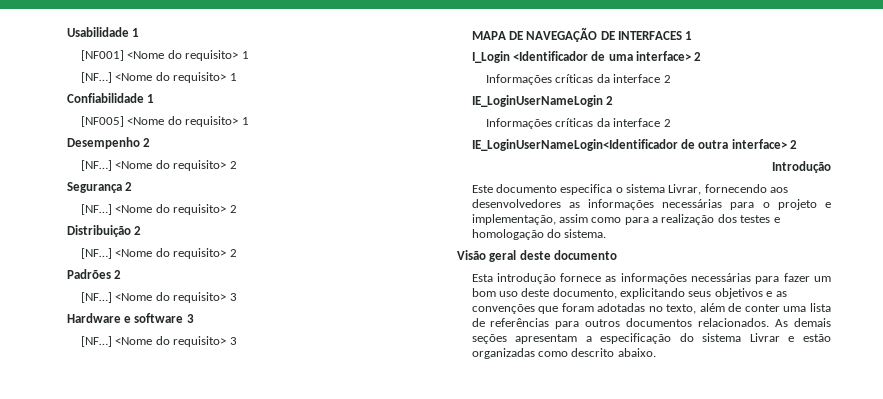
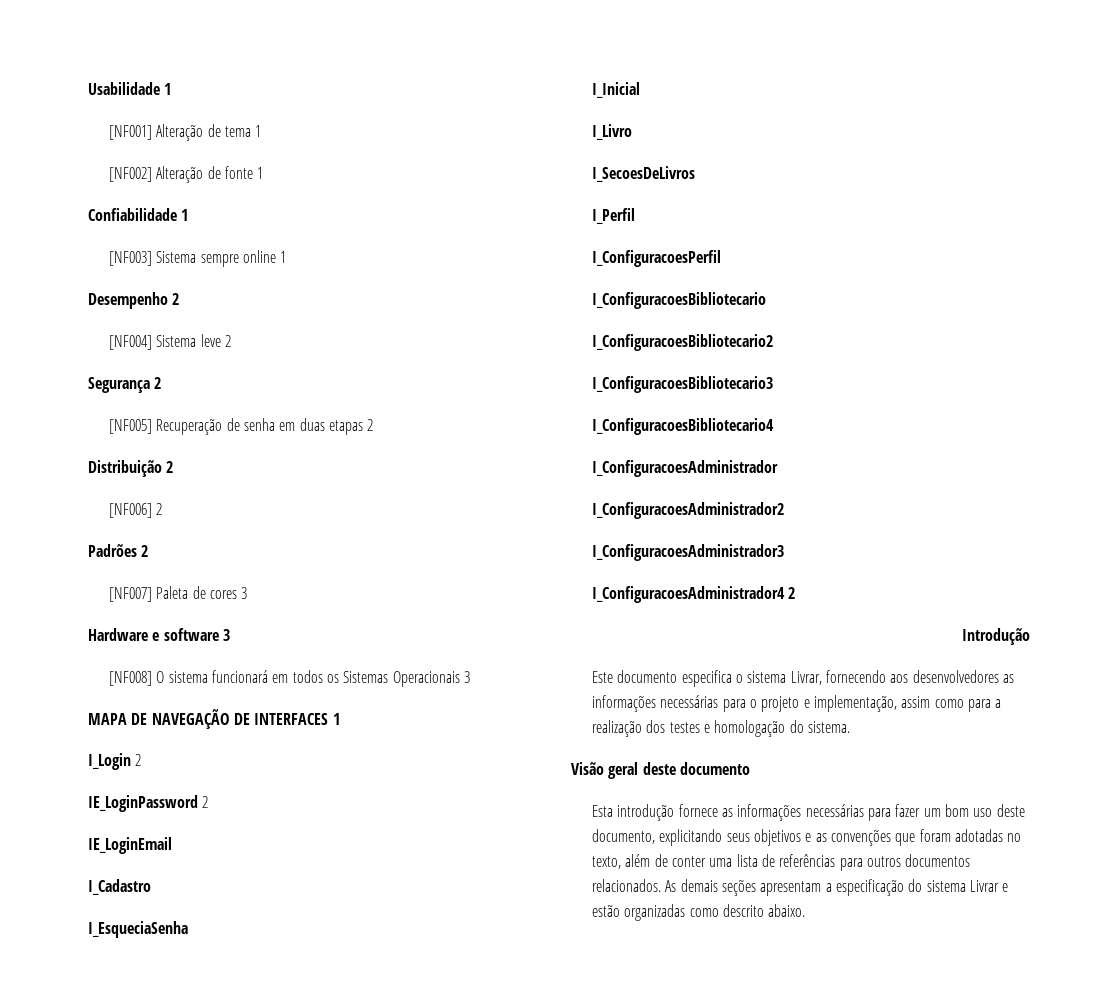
[127,50,249,61] [81,72,227,83] <Nome do requisito> 1 // [NF…] <Nome do requisito> -> [156,124,262,141] [109,166,254,183] Alteração de tema 1 // [NF002] Alteração de fonte
[81,116,239,127] [NF005] <Nome do requisito> -> [109,250,277,267] [NF003] Sistema sempre online
[81,160,227,171] [NF…] <Nome do requisito> -> [109,334,221,350] [NF004] Sistema leve
[81,204,227,215] [NF…] <Nome do requisito> -> [109,418,364,435] [NF005] Recuperação de senha em duas etapas
[81,248,227,259] [NF…] <Nome do requisito> -> [109,503,153,518] [NF006]
[81,292,227,303] [NF…] <Nome do requisito> -> [109,586,238,602] [NF007] Paleta de cores
[81,336,227,347] [NF…] <Nome do requisito> -> [109,670,460,687] [NF008] O sistema funcionará em todos os Sistemas Operacionais
[512,51,702,61] [486,74,671,85] [471,95,613,107] [486,118,671,129] [471,139,787,151] <Identificador de uma interface> 2 // Informações críticas da interface 2 // IE_LoginUserNameLogin 2 // Informações críticas da interface 2 // IE_LoginUserNameLogin<Identificador de outra interface> -> [135,754,142,766] [88,795,209,812] [88,837,173,854] [88,879,152,895] [88,921,189,938] [592,82,641,98] [592,124,633,140] [592,166,696,182] [592,208,636,224] [592,250,722,267] [592,292,767,309] [592,334,774,351] [592,376,774,393] [592,418,775,435] [592,460,779,477] [592,502,785,519] [592,544,785,561] [592,586,786,603] 2 // IE_LoginPassword 2 // IE_LoginEmail // I_Cadastro // I_EsqueciaSenha // I_Inicial // I_Livro // I_SecoesDeLivros // I_Perfil // I_ConfiguracoesPerfil // I_ConfiguracoesBibliotecario // I_ConfiguracoesBibliotecario2 // I_ConfiguracoesBibliotecario3 // I_ConfiguracoesBibliotecario4 // I_ConfiguracoesAdministrador // I_ConfiguracoesAdministrador2 // I_ConfiguracoesAdministrador3 // I_ConfiguracoesAdministrador4

